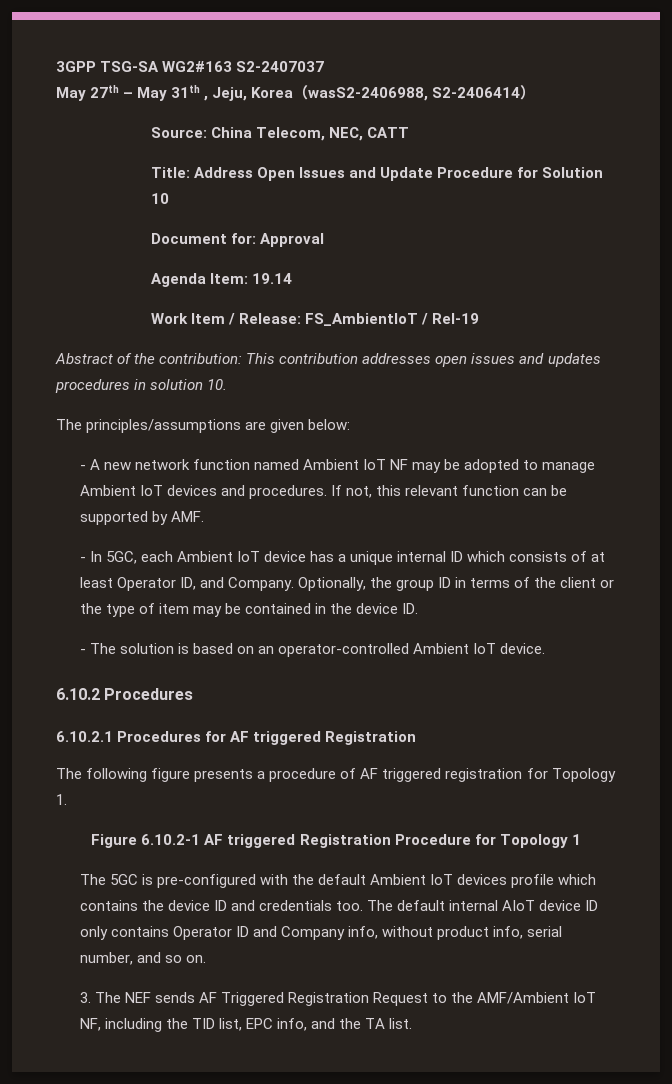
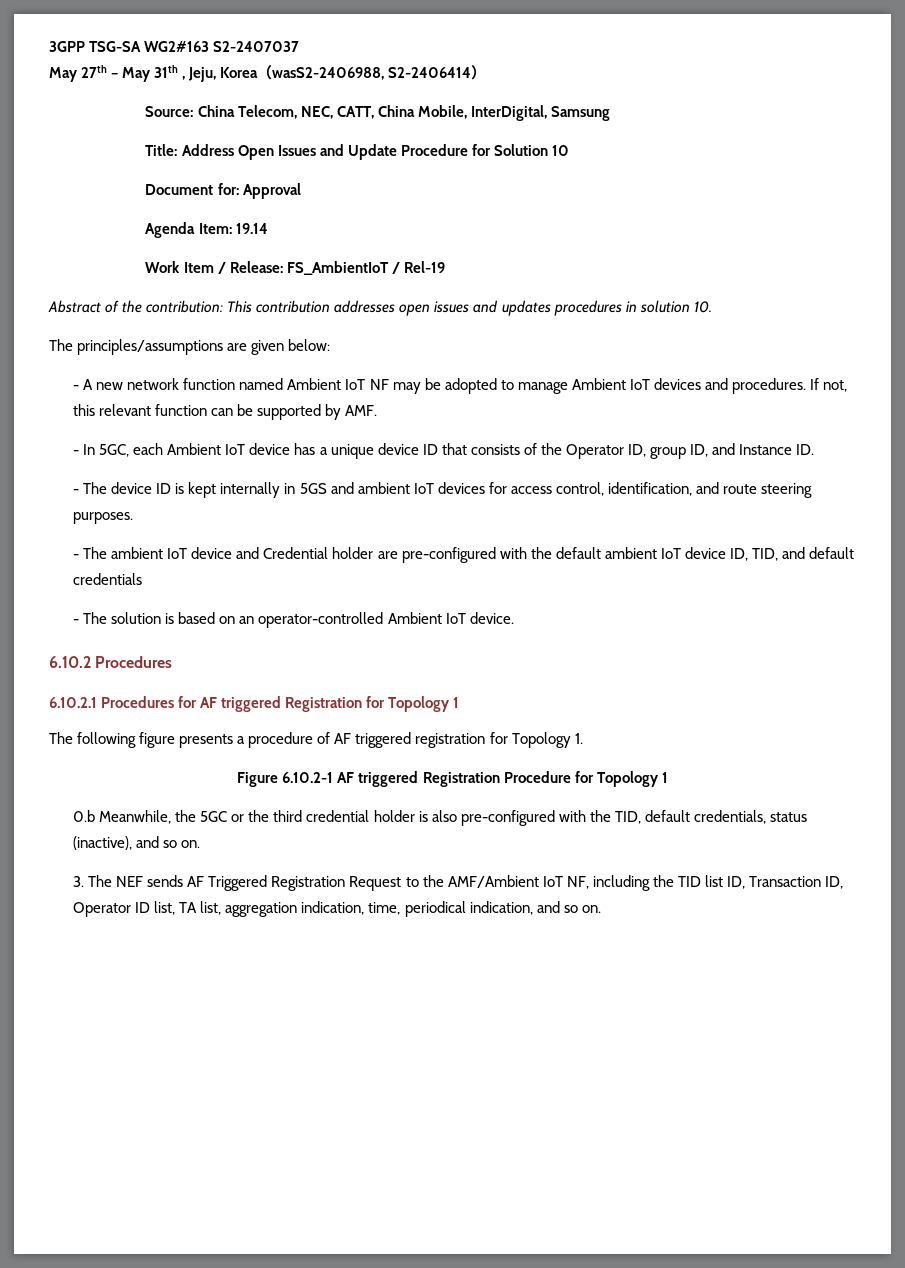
[366,127,409,138] CATT -> [336,105,610,121] CATT, China Mobile, InterDigital, Samsung
[397,551,606,562] [79,577,615,591] [79,603,419,617] internal ID which consists of at least Operator ID, and Company. Optionally, the group ID in terms of the client or the type of item may be contained in the device ID. -> [377,443,815,459] [73,482,813,498] [73,512,134,524] [73,547,855,563] [73,573,143,585] device ID that consists of the Operator ID, group ID, and Instance ID. // - The device ID is kept internally in 5GS and ambient IoT devices for access control, identification, and route steering purposes. // - The ambient IoT device and Credential holder are pre-configured with the default ambient IoT device ID, TID, and default credentials
(417, 738) none -> [366,696,460,712] for Topology 1
[79,874,597,888] [79,900,599,911] [79,926,563,940] [79,952,133,965] The 5GC is pre-configured with the default Ambient IoT devices profile which contains the device ID and credentials too. The default internal AIoT device ID only contains Operator ID and Company info, without product info, serial number, -> [73,810,807,826] [73,836,133,850] 0.b Meanwhile, the 5GC or the third credential holder is also pre-configured with the TID, default credentials, status (inactive),
[218,1018,413,1031] list, EPC info, and the TA list. -> [704,875,844,889] [73,901,601,917] list ID, Transaction ID, Operator ID list, TA list, aggregation indication, time, periodical indication, and so on.

